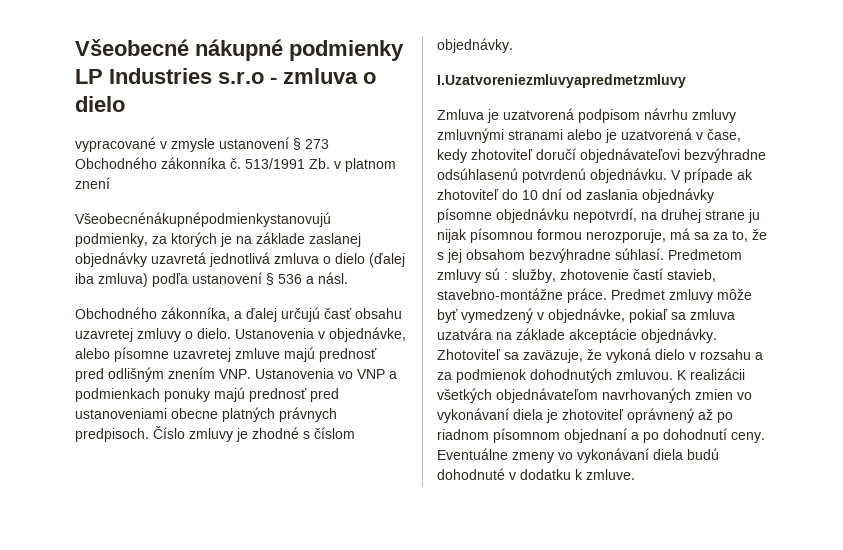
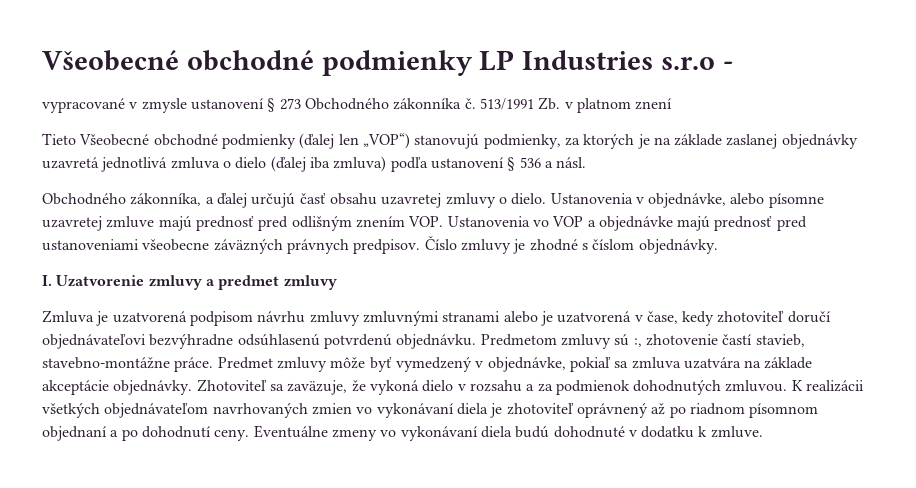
[75,39,283,61] Všeobecné nákupné -> [42,50,314,71] Všeobecné obchodné
[283,68,376,84] [75,96,125,112] zmluva o dielo -> (733, 65) none
[75,212,331,227] Všeobecnénákupnépodmienkystanovujú -> [42,133,480,149] Tieto Všeobecné obchodné podmienky (ďalej len „VOP“) stanovujú
[219,369,251,379] VNP. -> [408,216,444,227] VOP.
[357,369,397,379] [75,387,339,402] [75,407,337,422] [75,428,149,442] VNP a podmienkach ponuky majú prednosť pred ustanoveniami obecne platných právnych predpisoch. -> [552,216,807,231] [42,239,421,254] VOP a objednávke majú prednosť pred ustanoveniami všeobecne záväzných právnych predpisov.
[437,74,686,88] I.Uzatvoreniezmluvyapredmetzmluvy -> [42,275,337,290] I. Uzatvorenie zmluvy a predmet zmluvy
[671,168,753,183] [437,188,714,203] [437,208,760,223] [437,228,767,243] [437,248,664,263] V prípade ak zhotoviteľ do 10 dní od zaslania objednávky písomne objednávku nepotvrdí, na druhej strane ju nijak písomnou formou nerozporuje, má sa za to, že s jej obsahom bezvýhradne súhlasí. -> (477, 341) none
[504,269,556,283] : služby, -> [633,338,642,347] :,

